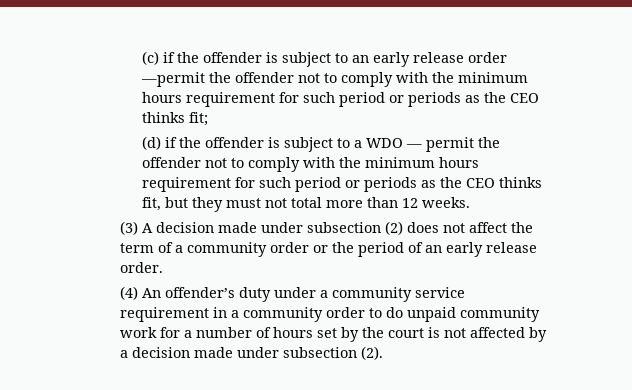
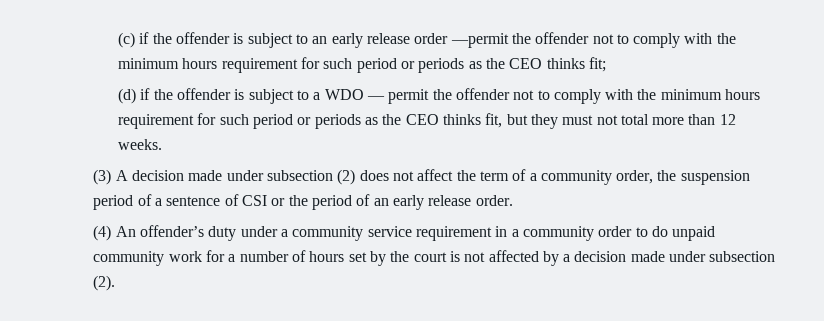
[269,242,309,253] order -> [616,170,750,185] [93,194,267,210] order, the suspension period of a sentence of CSI

